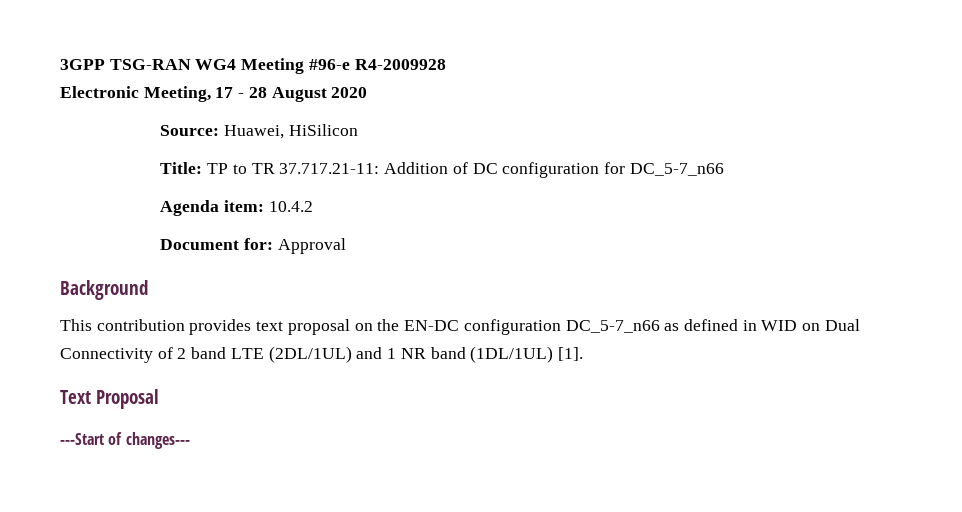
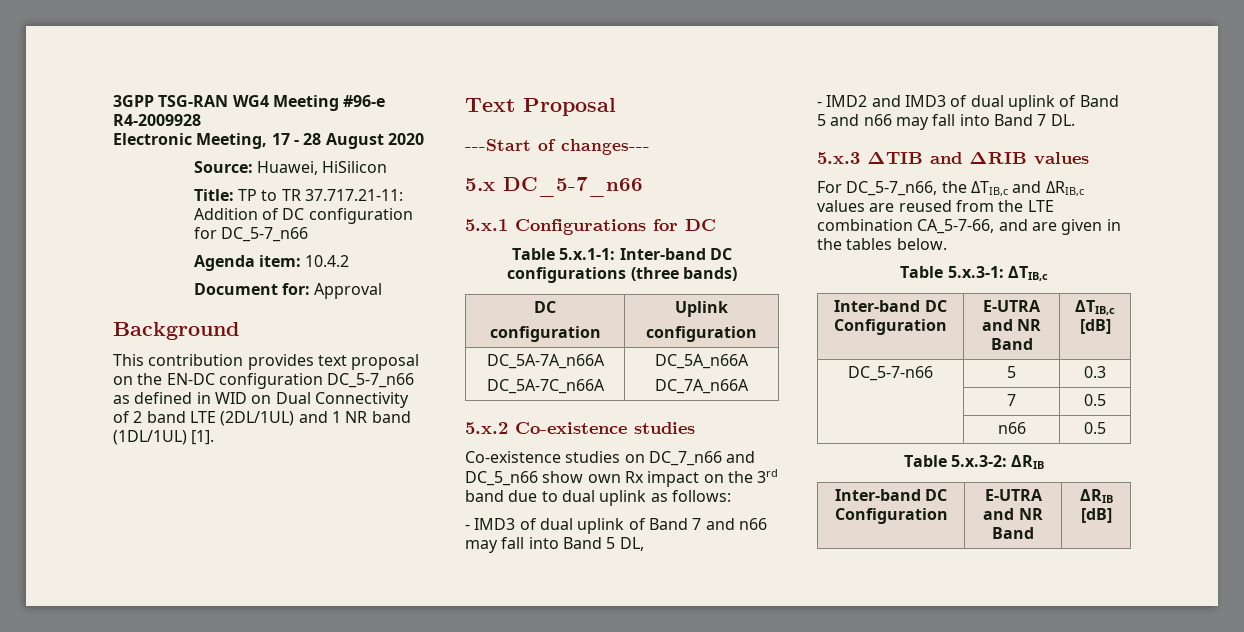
(190, 440) none -> [465,177,643,197] [465,219,716,235] [512,248,732,260] [507,267,737,283] [534,301,556,313] [489,326,601,342] [675,301,728,317] [646,326,757,342] [486,354,605,369] [486,379,605,394] [655,354,749,369] [655,379,749,394] [465,422,695,434] [465,451,756,466] [465,469,779,487] [465,490,731,506] [465,518,767,534] [465,537,644,553] [817,95,1119,111] [817,114,1075,130] [817,151,1089,165] [817,181,1084,196] [817,200,1054,212] [817,219,1121,235] [817,238,947,250] [900,266,1048,281] [834,300,947,312] [834,319,947,335] [983,300,1041,312] [981,319,1042,331] [990,338,1033,350] [1075,300,1115,315] [1079,319,1111,334] [848,366,933,381] [1007,366,1016,378] [1084,366,1106,378] [1007,394,1016,406] [1084,394,1106,406] [997,422,1026,434] [1084,422,1106,434] [903,455,1045,469] [834,489,948,501] [834,508,948,524] [984,489,1043,501] [983,508,1043,520] [992,527,1034,539] [1079,489,1113,503] [1080,508,1112,523] // 5.x DC_5-7_n66 // 5.x.1 Configurations for DC // Table 5.x.1-1: Inter-band DC configurations (three bands) // DC // configuration | Uplink // configuration // DC_5A-7A_n66A // DC_5A-7C_n66A | DC_5A_n66A // DC_7A_n66A // 5.x.2 Co-existence studies // Co-existence studies on DC_7_n66 and DC_5_n66 show own Rx impact on the 3rd band due to dual uplink as follows: // - IMD3 of dual uplink of Band 7 and n66 may fall into Band 5 DL, // - IMD2 and IMD3 of dual uplink of Band 5 and n66 may fall into Band 7 DL. // 5.x.3 ∆TIB and ∆RIB values // For DC_5-7_n66, the ΔTIB,c and ΔRIB,c values are reused from the LTE combination CA_5-7-66, and are given in the tables below. // Table 5.x.3-1: ΔTIB,c // Inter-band DC Configuration | E-UTRA and NR Band | ΔTIB,c [dB] // DC_5-7-n66 | 5 | 0.3 // | 7 | 0.5 // | n66 | 0.5 // Table 5.x.3-2: ΔRIB // Inter-band DC Configuration | E-UTRA and NR Band | ΔRIB [dB]

